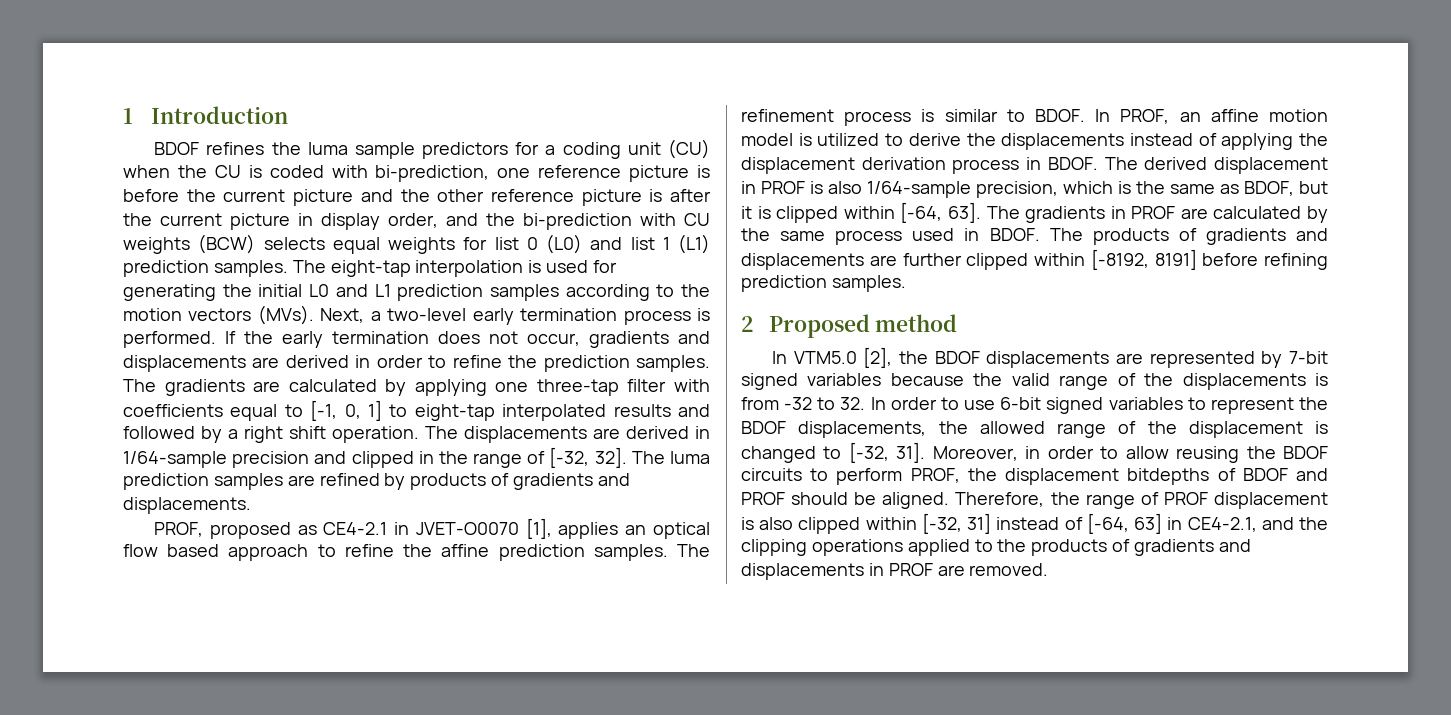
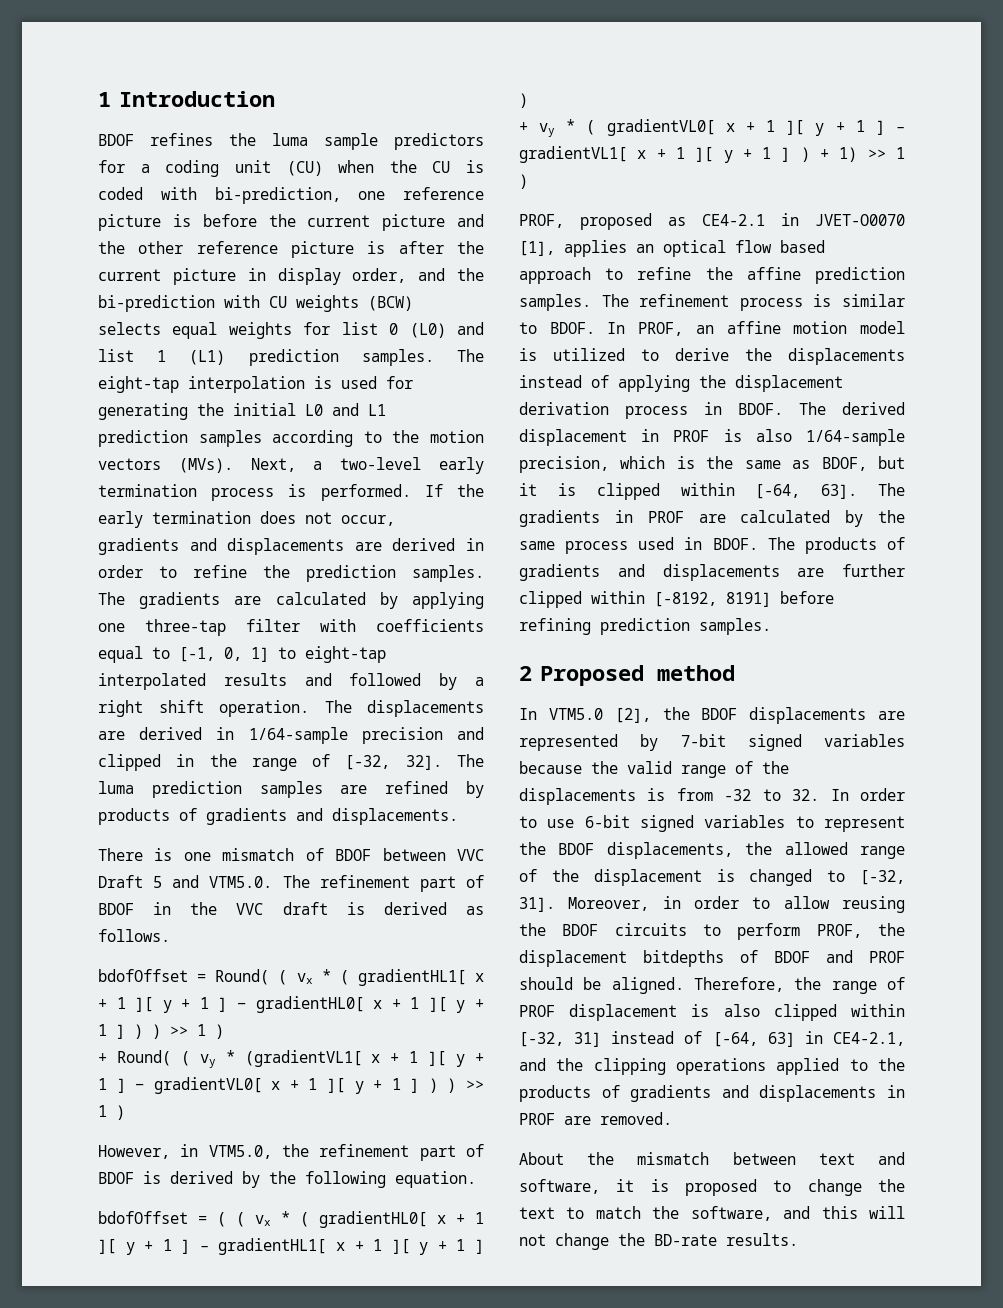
(251, 505) none -> [98,848,484,861] [98,875,484,892] [98,902,484,915] [98,929,170,942] [98,969,484,986] [98,996,484,1013] [98,1024,224,1039] [98,1050,485,1068] [98,1077,484,1094] [98,1105,125,1120] [98,1144,484,1161] [98,1171,476,1188] [98,1211,484,1228] [98,1238,484,1255] [519,93,528,108] [519,119,905,137] [519,146,906,163] [519,174,528,189] // There is one mismatch of BDOF between VVC Draft 5 and VTM5.0. The refinement part of BDOF in the VVC draft is derived as follows. // bdofOffset = Round( ( vx * ( gradientHL1[ x + 1 ][ y + 1 ] − gradientHL0[ x + 1 ][ y + 1 ] ) ) >> 1 ) // + Round( ( vy * (gradientVL1[ x + 1 ][ y + 1 ] − gradientVL0[ x + 1 ][ y + 1 ] ) ) >> 1 ) // However, in VTM5.0, the refinement part of BDOF is derived by the following equation. // bdofOffset = ( ( vx * ( gradientHL0[ x + 1 ][ y + 1 ] – gradientHL1[ x + 1 ][ y + 1 ] ) // + vy * ( gradientVL0[ x + 1 ][ y + 1 ] – gradientVL1[ x + 1 ][ y + 1 ] ) + 1) >> 1 )
(1049, 569) none -> [519,1152,905,1165] [519,1179,905,1196] [519,1206,905,1221] [519,1233,798,1250] // About the mismatch between text and software, it is proposed to change the text to match the software, and this will not change the BD-rate results.

